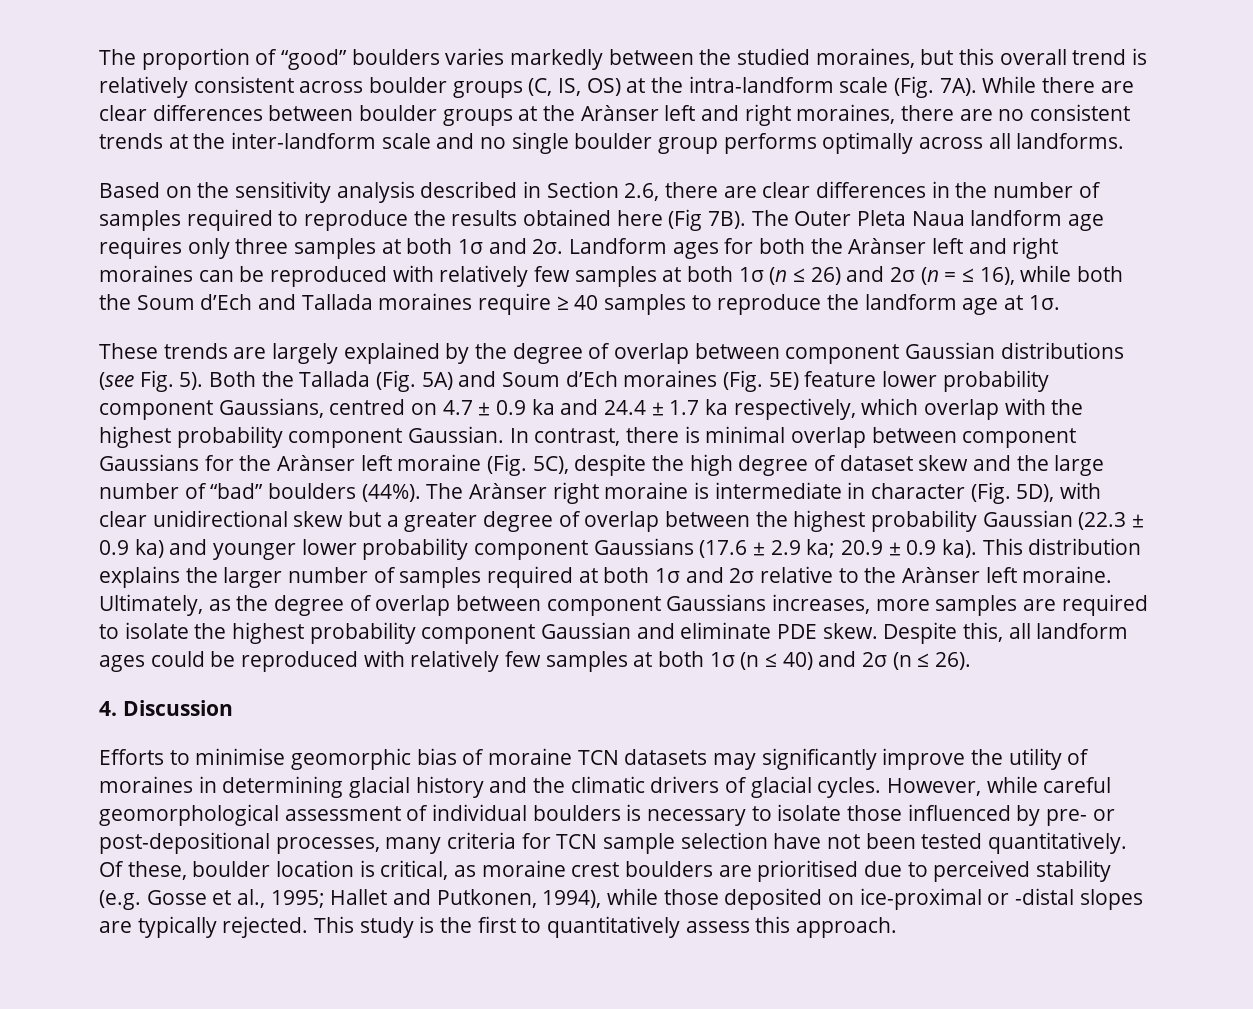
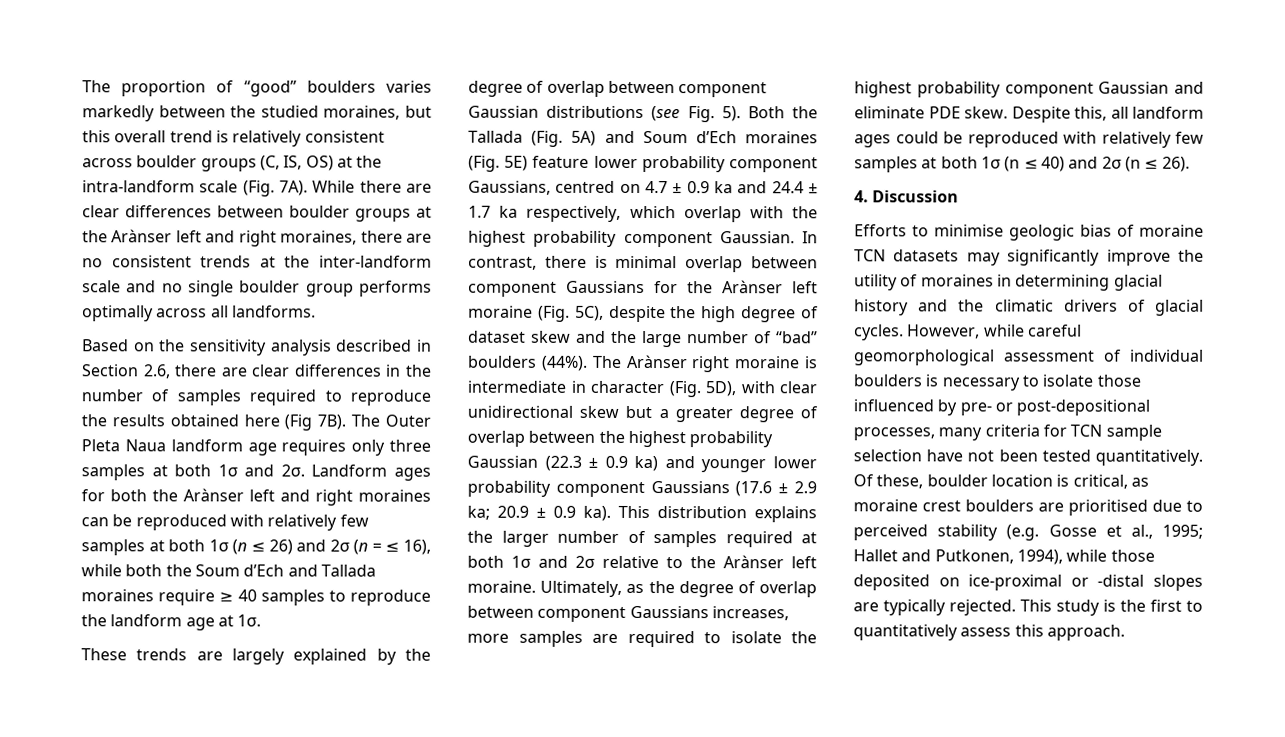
[291,748,412,770] geomorphic -> [1009,224,1075,241] geologic

